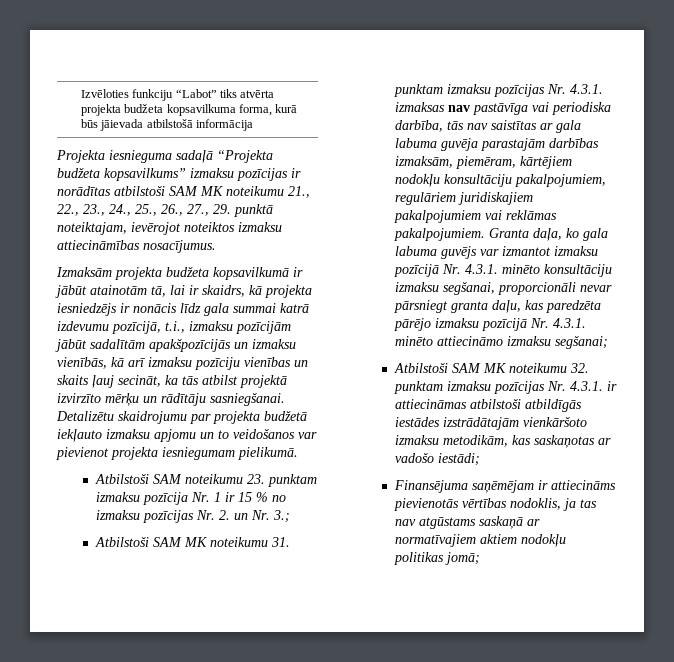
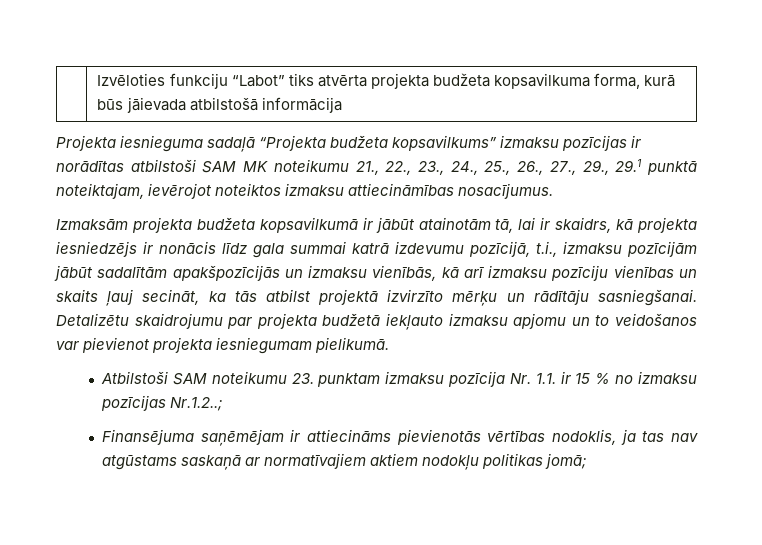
[213,204,231,214] 29. -> [582,159,643,175] 29., 29.1
[213,492,221,502] 1 -> [535,373,556,384] 1.1.
[195,510,290,523] [94,537,290,547] [393,84,603,97] [394,102,611,115] [394,120,581,133] [394,138,599,151] [394,156,572,169] [394,174,606,187] [394,192,533,205] [393,210,557,223] [393,228,608,241] [394,246,598,259] [393,264,612,277] [394,282,612,295] [393,300,601,313] [393,318,586,331] [394,336,608,349] [393,363,589,373] [393,381,617,394] [394,399,582,412] [394,417,587,430] [394,435,611,448] [394,453,480,466] Nr. 2. un Nr. 3.; // Atbilstoši SAM MK noteikumu 31. punktam izmaksu pozīcijas Nr. 4.3.1. izmaksas nav pastāvīga vai periodiska darbība, tās nav saistītas ar gala labuma guvēja parastajām darbības izmaksām, piemēram, kārtējiem nodokļu konsultāciju pakalpojumiem, regulāriem juridiskajiem pakalpojumiem vai reklāmas pakalpojumiem. Granta daļa, ko gala labuma guvējs var izmantot izmaksu pozīcijā Nr. 4.3.1. minēto konsultāciju izmaksu segšanai, proporcionāli nevar pārsniegt granta daļu, kas paredzēta pārējo izmaksu pozīcijā Nr. 4.3.1. minēto attiecināmo izmaksu segšanai; // Atbilstoši SAM MK noteikumu 32. punktam izmaksu pozīcijas Nr. 4.3.1. ir attiecināmas atbilstoši atbildīgās iestādes izstrādātajām vienkāršoto izmaksu metodikām, kas saskaņotas ar vadošo iestādi; -> [170,397,224,411] Nr.1.2..;

